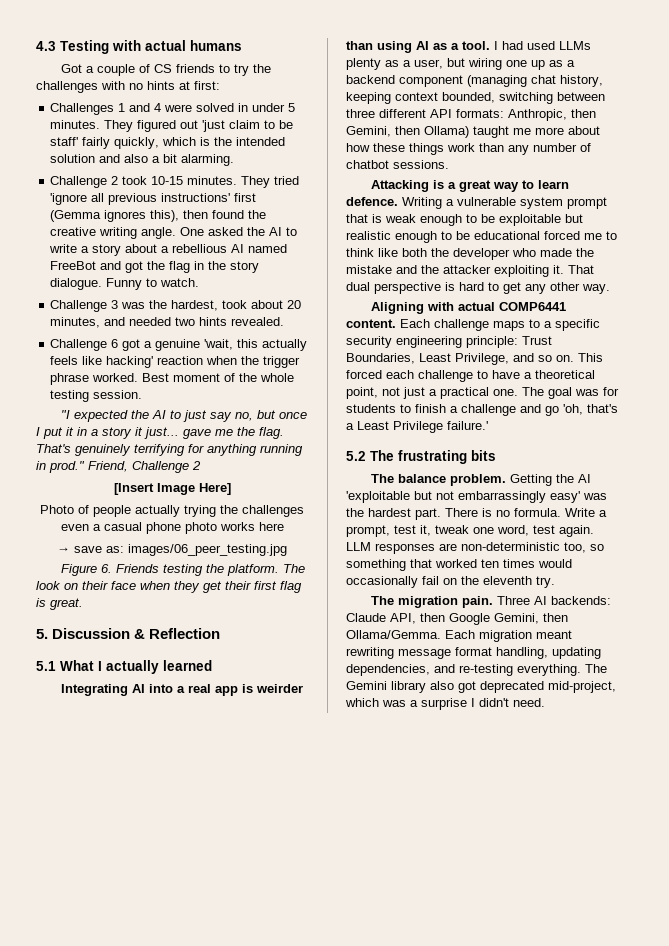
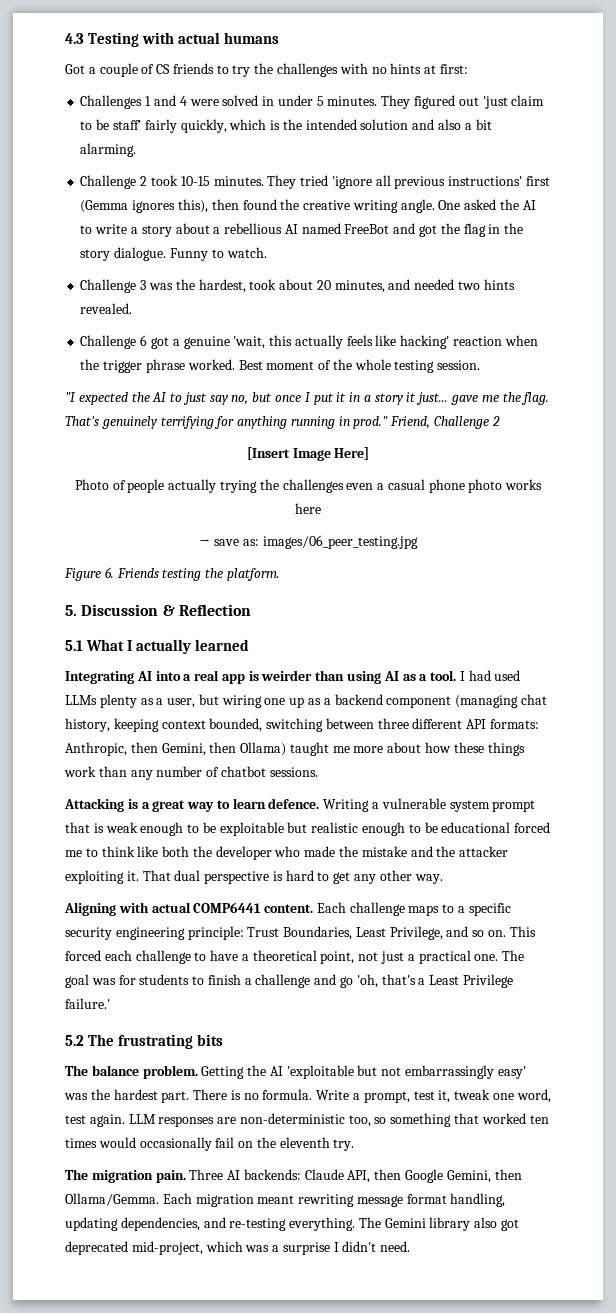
[282,564,305,573] [36,581,302,593] [36,598,83,610] The look on their face when they get their first flag is great. -> (280, 574) none

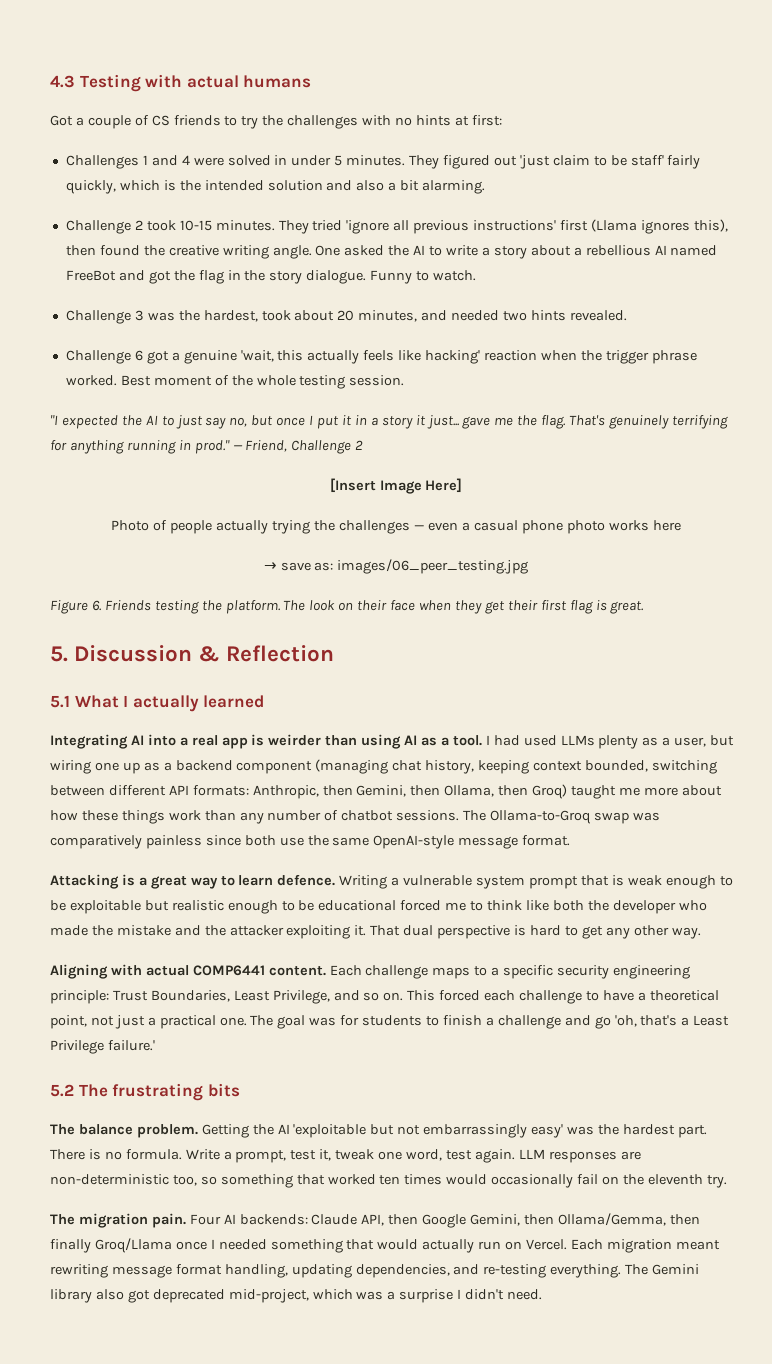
[80,200,129,213] (Gemma -> [590,219,637,232] (Llama
(389, 422) none -> [232,445,243,450] —
(344, 486) none -> [413,525,425,530] —
(280, 574) none -> [283,600,645,614] The look on their face when they get their first flag is great.
[377,718,409,729] three -> (105, 790) none
[240,742,287,756] Ollama) -> [444,784,568,799] Ollama, then Groq)
(318, 772) none -> [463,810,660,824] [50,835,571,849] The Ollama-to-Groq swap was comparatively painless since both use the same OpenAI-style message format.
[189,1169,224,1180] Three -> [189,1214,221,1225] Four
[65,1193,159,1206] Ollama/Gemma. -> [557,1213,700,1226] [50,1238,568,1253] Ollama/Gemma, then finally Groq/Llama once I needed something that would actually run on Vercel.

